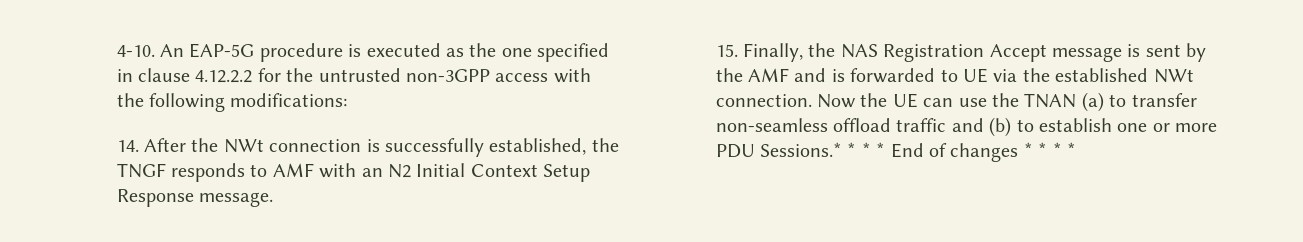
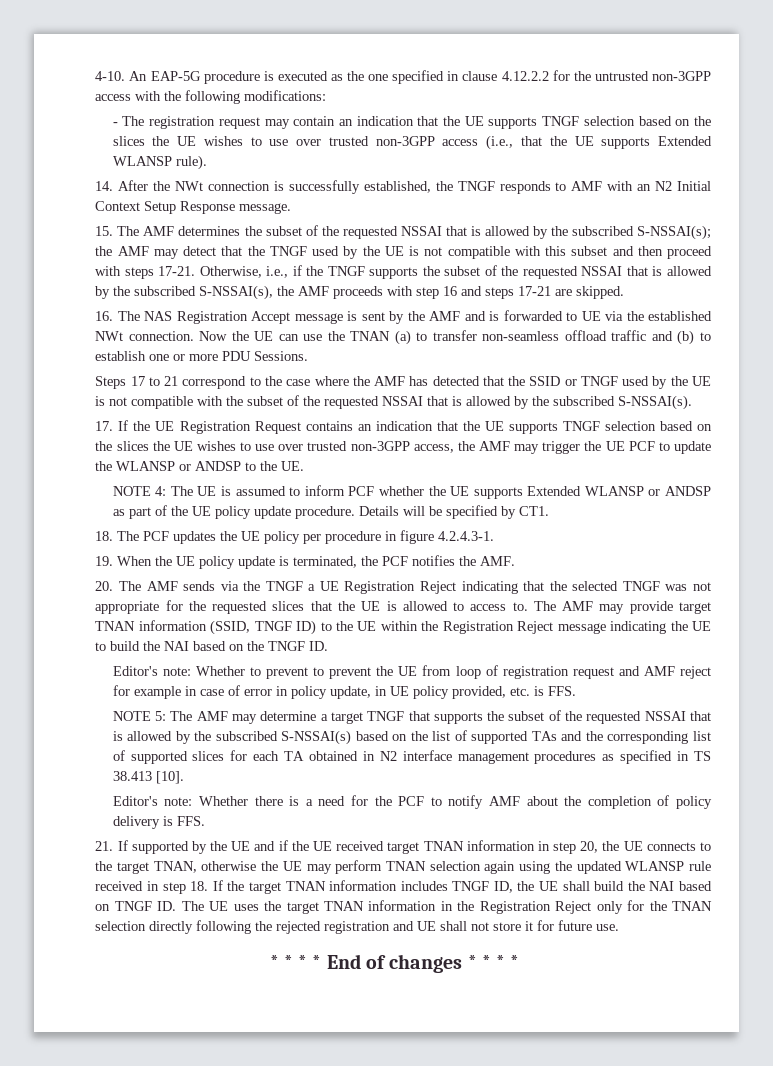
(348, 100) none -> [112,116,711,129] [112,135,712,150] [112,155,207,170] // - The registration request may contain an indication that the UE supports TNGF selection based on the slices the UE wishes to use over trusted non-3GPP access (i.e., that the UE supports Extended WLANSP rule).
[743,43,836,62] Finally, the -> [117,225,711,240] [95,246,713,259] [95,265,712,279] [95,285,625,300] [95,311,140,321] The AMF determines the subset of the requested NSSAI that is allowed by the subscribed S-NSSAI(s); the AMF may detect that the TNGF used by the UE is not compatible with this subset and then proceed with steps 17-21. Otherwise, i.e., if the TNGF supports the subset of the requested NSSAI that is allowed by the subscribed S-NSSAI(s), the AMF proceeds with step 16 and steps 17-21 are skipped. // 16. The
[760,142,843,157] Sessions.* -> [254,351,309,361] [95,376,712,389] [95,395,693,410] [95,420,712,434] [95,441,711,454] [95,461,305,471] [112,485,711,499] [112,505,549,519] [95,530,495,544] [95,555,516,569] [95,581,712,594] [95,600,711,614] [95,620,711,635] [95,641,329,651] [112,665,711,679] [112,685,576,699] [112,710,712,724] [112,730,711,745] [112,750,711,764] [112,771,184,784] [112,795,713,809] [112,816,205,829] [95,840,712,854] [95,860,712,874] [95,880,712,894] [95,900,713,914] [95,920,620,934] [269,955,279,969] Sessions. // Steps 17 to 21 correspond to the case where the AMF has detected that the SSID or TNGF used by the UE is not compatible with the subset of the requested NSSAI that is allowed by the subscribed S-NSSAI(s). // 17. If the UE Registration Request contains an indication that the UE supports TNGF selection based on the slices the UE wishes to use over trusted non-3GPP access, the AMF may trigger the UE PCF to update the WLANSP or ANDSP to the UE. // NOTE 4: The UE is assumed to inform PCF whether the UE supports Extended WLANSP or ANDSP as part of the UE policy update procedure. Details will be specified by CT1. // 18. The PCF updates the UE policy per procedure in figure 4.2.4.3-1. // 19. When the UE policy update is terminated, the PCF notifies the AMF. // 20. The AMF sends via the TNGF a UE Registration Reject indicating that the selected TNGF was not appropriate for the requested slices that the UE is allowed to access to. The AMF may provide target TNAN information (SSID, TNGF ID) to the UE within the Registration Reject message indicating the UE to build the NAI based on the TNGF ID. // Editor's note: Whether to prevent to prevent the UE from loop of registration request and AMF reject for example in case of error in policy update, in UE policy provided, etc. is FFS. // NOTE 5: The AMF may determine a target TNGF that supports the subset of the requested NSSAI that is allowed by the subscribed S-NSSAI(s) based on the list of supported TAs and the corresponding list of supported slices for each TA obtained in N2 interface management procedures as specified in TS 38.413 [10]. // Editor's note: Whether there is a need for the PCF to notify AMF about the completion of policy delivery is FFS. // 21. If supported by the UE and if the UE received target TNAN information in step 20, the UE connects to the target TNAN, otherwise the UE may perform TNAN selection again using the updated WLANSP rule received in step 18. If the target TNAN information includes TNGF ID, the UE shall build the NAI based on TNGF ID. The UE uses the target TNAN information in the Registration Reject only for the TNAN selection directly following the rejected registration and UE shall not store it for future use. // *

